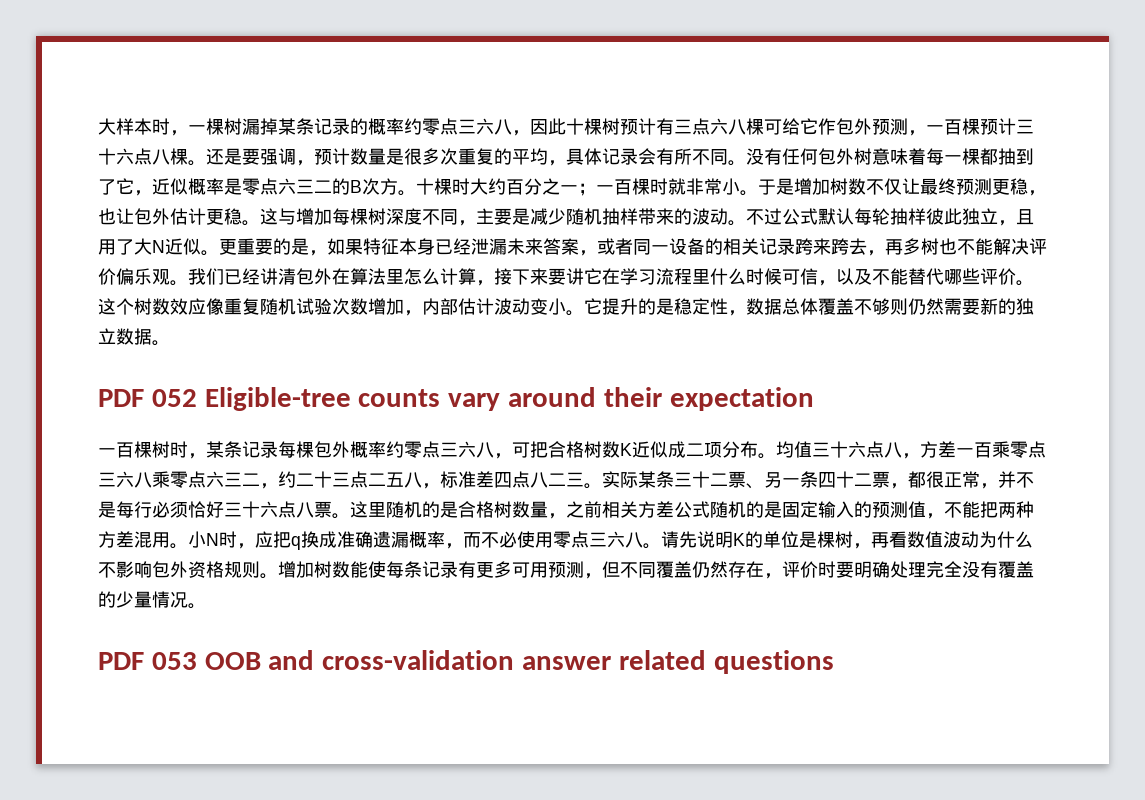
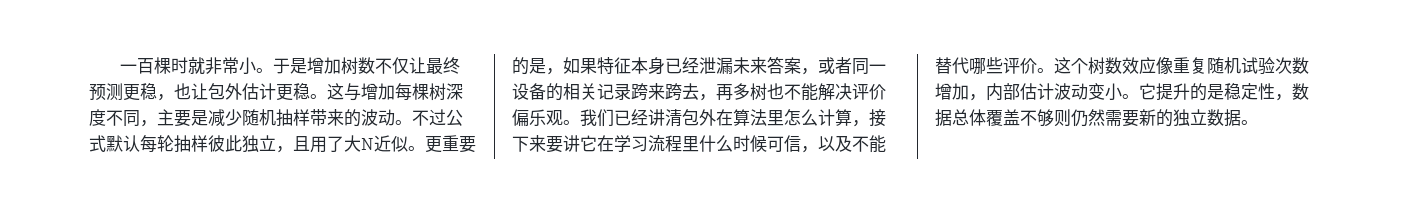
[98,118,1034,136] [98,148,1034,166] [98,178,596,196] 大样本时，一棵树漏掉某条记录的概率约零点三六八，因此十棵树预计有三点六八棵可给它作包外预测，一百棵预计三十六点八棵。还是要强调，预计数量是很多次重复的平均，具体记录会有所不同。没有任何包外树意味着每一棵都抽到了它，近似概率是零点六三二的B次方。十棵时大约百分之一； -> (119, 68) none
[98,387,814,411] [98,441,1046,459] [98,471,1034,489] [98,501,1034,519] [98,531,1033,550] [98,561,1034,579] [98,591,206,609] [98,650,834,674] // PDF 052 Eligible-tree counts vary around their expectation // 一百棵树时，某条记录每棵包外概率约零点三六八，可把合格树数K近似成二项分布。均值三十六点八，方差一百乘零点三六八乘零点六三二，约二十三点二五八，标准差四点八二三。实际某条三十二票、另一条四十二票，都很正常，并不是每行必须恰好三十六点八票。这里随机的是合格树数量，之前相关方差公式随机的是固定输入的预测值，不能把两种方差混用。小N时，应把q换成准确遗漏概率，而不必使用零点三六八。请先说明K的单位是棵树，再看数值波动为什么不影响包外资格规则。增加树数能使每条记录有更多可用预测，但不同覆盖仍然存在，评价时要明确处理完全没有覆盖的少量情况。 // PDF 053 OOB and cross-validation answer related questions -> (1258, 122) none

